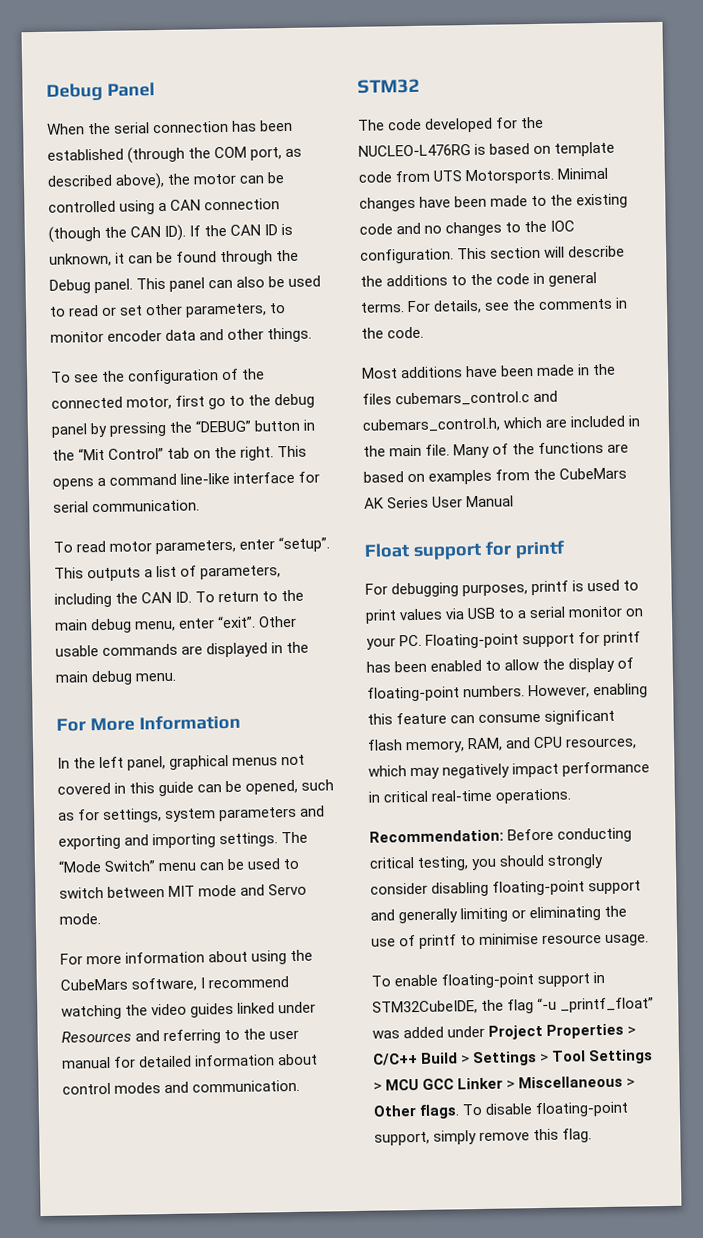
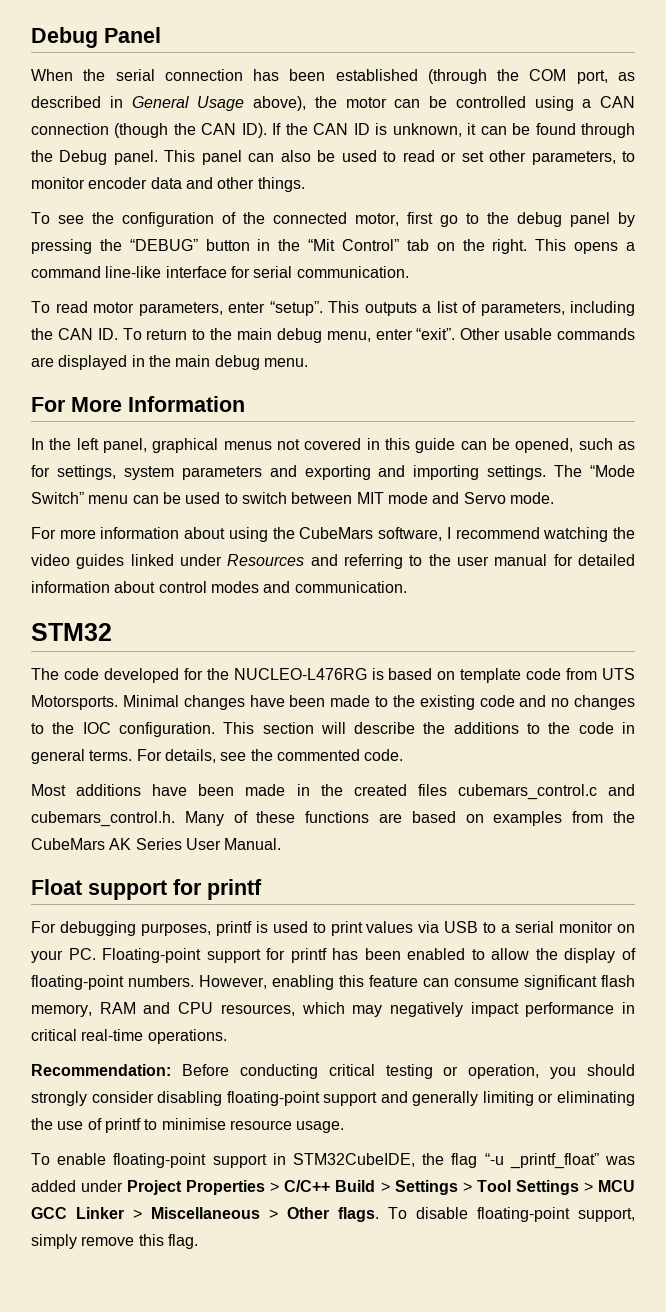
(113, 180) none -> [109,96,245,111] in General Usage
[538,297,629,310] [361,327,384,339] comments in the -> [276,749,360,761] commented
(617, 369) none -> [353,784,407,796] created
[362,415,641,433] [363,444,451,457] cubemars_control.h, which are included in the main file. -> [31,811,175,827] cubemars_control.h.
[512,443,536,455] the -> [256,811,296,823] these
[466,495,515,508] Manual -> [224,838,282,850] Manual.
[467,737,504,752] RAM, -> [99,1002,136,1014] RAM
[417,856,470,871] testing, -> [385,1064,540,1079] testing or operation,

